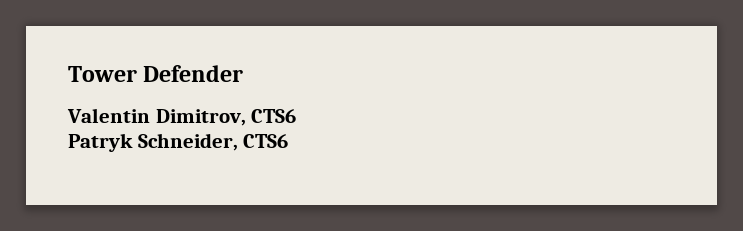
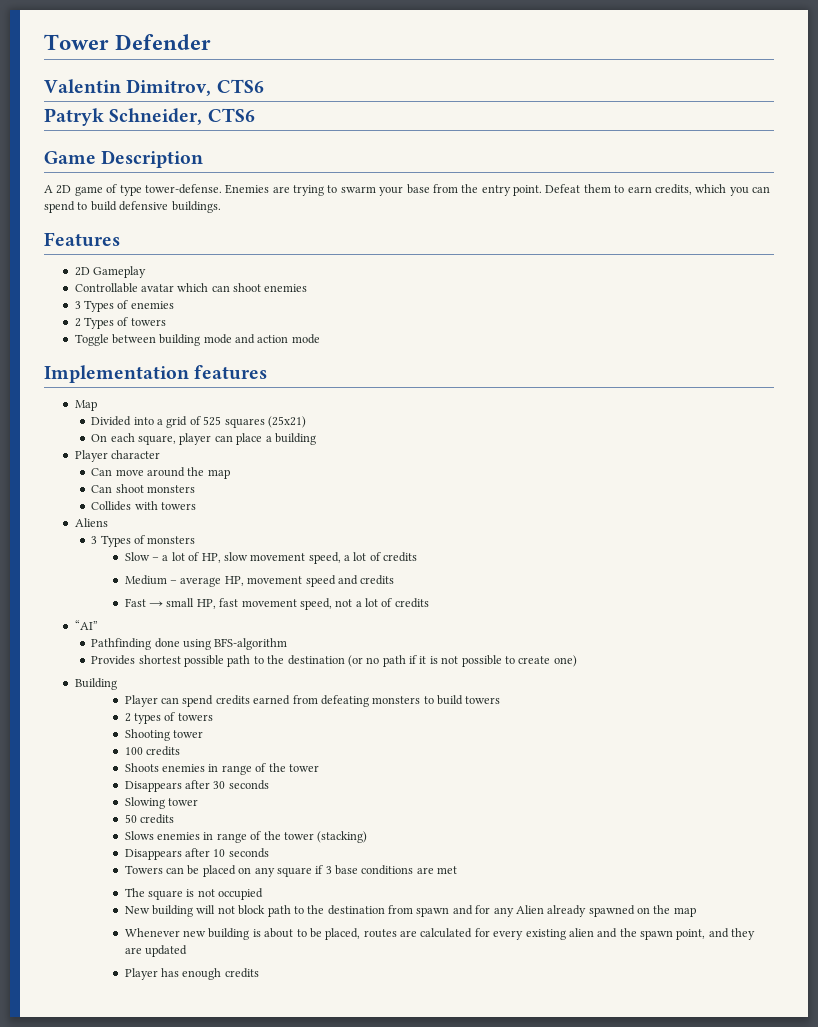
(289, 141) none -> [44,150,204,168] [44,184,770,196] [44,201,221,213] [44,232,120,247] [74,266,146,278] [74,283,308,293] [74,300,174,312] [74,317,166,329] [74,334,320,346] [44,365,268,383] [74,400,97,411] [91,416,306,428] [91,433,316,445] [74,450,160,462] [91,467,230,479] [91,484,195,493] [91,501,196,511] [74,518,108,527] [91,535,196,547] [124,552,418,564] [124,575,395,587] [124,598,429,610] [74,620,98,630] [91,638,288,650] [91,655,577,667] [74,678,117,690] [124,695,501,707] [124,712,213,724] [124,729,204,741] [124,746,181,756] [124,763,319,775] [124,780,269,792] [124,797,199,809] [124,814,175,824] [124,831,368,843] [124,848,269,860] [124,865,458,877] [124,888,264,900] [124,905,696,917] [124,928,756,940] [124,945,188,957] [124,968,259,980] // Game Description // A 2D game of type tower-defense. Enemies are trying to swarm your base from the entry point. Defeat them to earn credits, which you can spend to build defensive buildings. // Features // 2D Gameplay // Controllable avatar which can shoot enemies // 3 Types of enemies // 2 Types of towers // Toggle between building mode and action mode // Implementation features // Map // Divided into a grid of 525 squares (25x21) // On each square, player can place a building // Player character // Can move around the map // Can shoot monsters // Collides with towers // Aliens // 3 Types of monsters // Slow – a lot of HP, slow movement speed, a lot of credits // Medium – average HP, movement speed and credits // Fast → small HP, fast movement speed, not a lot of credits // “AI” // Pathfinding done using BFS-algorithm // Provides shortest possible path to the destination (or no path if it is not possible to create one) // Building // Player can spend credits earned from defeating monsters to build towers // 2 types of towers // Shooting tower // 100 credits // Shoots enemies in range of the tower // Disappears after 30 seconds // Slowing tower // 50 credits // Slows enemies in range of the tower (stacking) // Disappears after 10 seconds // Towers can be placed on any square if 3 base conditions are met // The square is not occupied // New building will not block path to the destination from spawn and for any Alien already spawned on the map // Whenever new building is about to be placed, routes are calculated for every existing alien and the spawn point, and they are updated // Player has enough credits

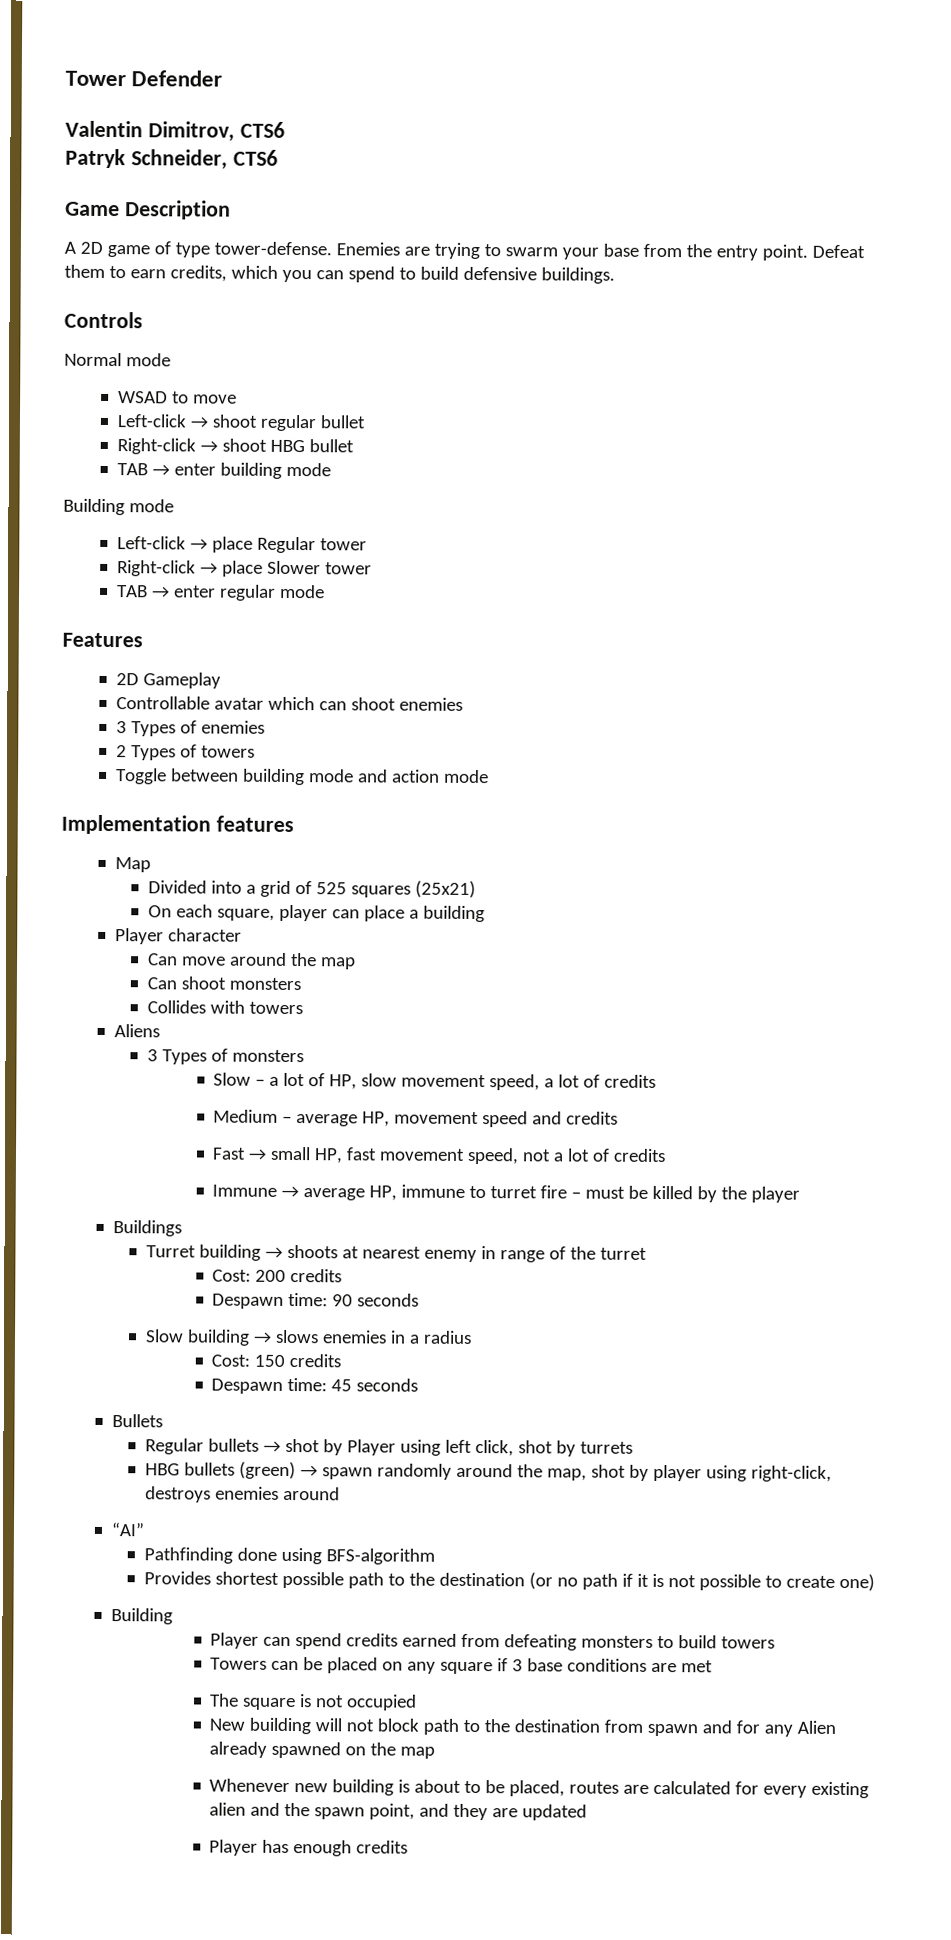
(221, 207) none -> [64,311,143,329] [64,352,171,367] [117,391,237,404] [116,414,365,432] [116,438,354,455] [116,462,331,479] [63,498,174,516] [116,536,367,554] [116,560,372,577] [116,584,325,601] // Controls // Normal mode // WSAD to move // Left-click → shoot regular bullet // Right-click → shoot HBG bullet // TAB → enter building mode // Building mode // Left-click → place Regular tower // Right-click → place Slower tower // TAB → enter regular mode
(429, 603) none -> [212,1184,801,1203] [112,1220,182,1237] [145,1244,647,1263] [212,1269,343,1283] [212,1292,420,1309] [144,1329,472,1346] [211,1354,342,1368] [211,1377,419,1394] [111,1414,163,1428] [144,1438,633,1457] [144,1461,832,1482] [144,1486,340,1503] // Immune → average HP, immune to turret fire – must be killed by the player // Buildings // Turret building → shoots at nearest enemy in range of the turret // Cost: 200 credits // Despawn time: 90 seconds // Slow building → slows enemies in a radius // Cost: 150 credits // Despawn time: 45 seconds // Bullets // Regular bullets → shot by Player using left click, shot by turrets // HBG bullets (green) → spawn randomly around the map, shot by player using right-click, destroys enemies around
[124,712,213,724] [124,729,204,741] [124,746,181,756] [124,763,319,775] [124,780,269,792] [124,797,199,809] [124,814,175,824] [124,831,368,843] [124,848,269,860] // 2 types of towers // Shooting tower // 100 credits // Shoots enemies in range of the tower // Disappears after 30 seconds // Slowing tower // 50 credits // Slows enemies in range of the tower (stacking) // Disappears after 10 seconds -> (776, 1642) none

